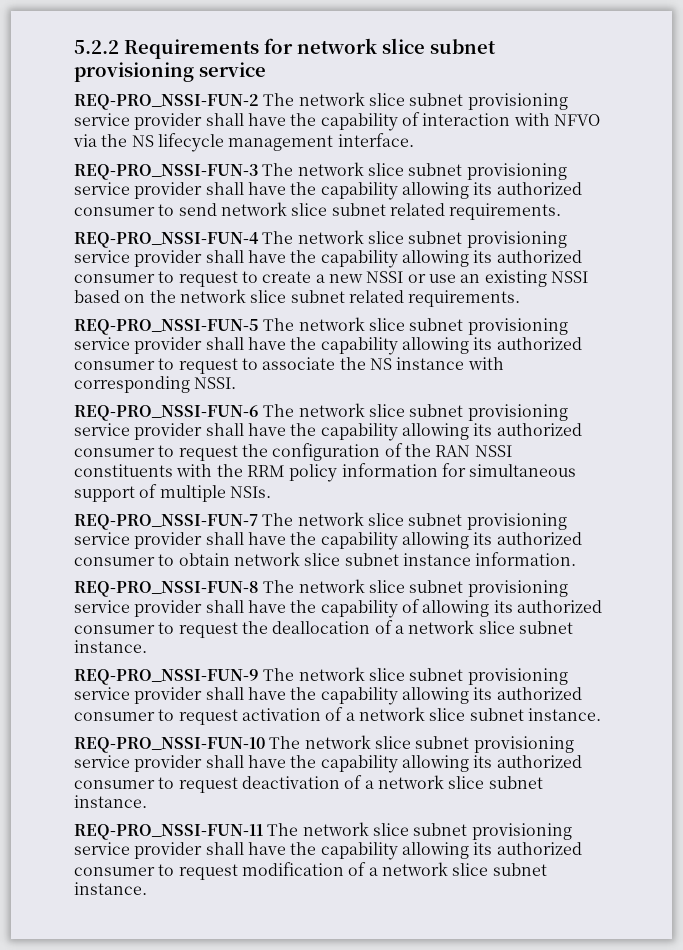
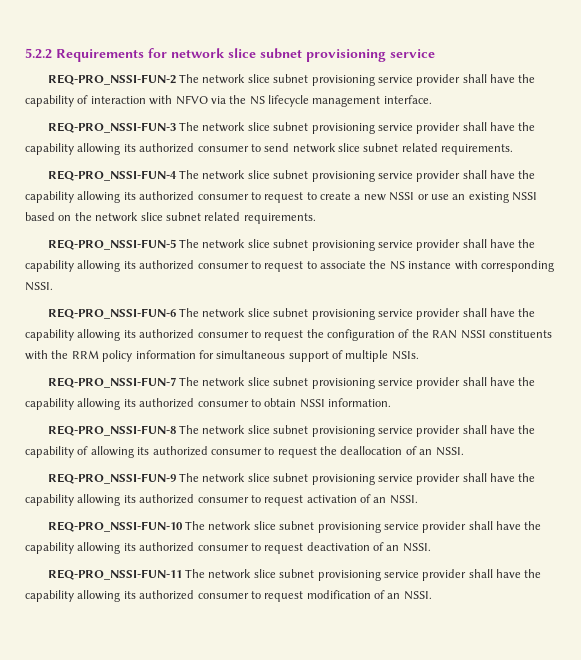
[233,552,471,566] network slice subnet instance -> [299,399,325,408] NSSI
[394,620,573,634] [74,640,147,653] a network slice subnet instance. -> [419,447,464,456] an NSSI.
[345,707,601,721] a network slice subnet instance. -> [373,495,418,504] an NSSI.
[364,775,543,789] [74,795,147,808] a network slice subnet instance. -> [386,543,431,552] an NSSI.
[368,862,547,876] [74,882,147,895] a network slice subnet instance. -> [387,591,432,600] an NSSI.

